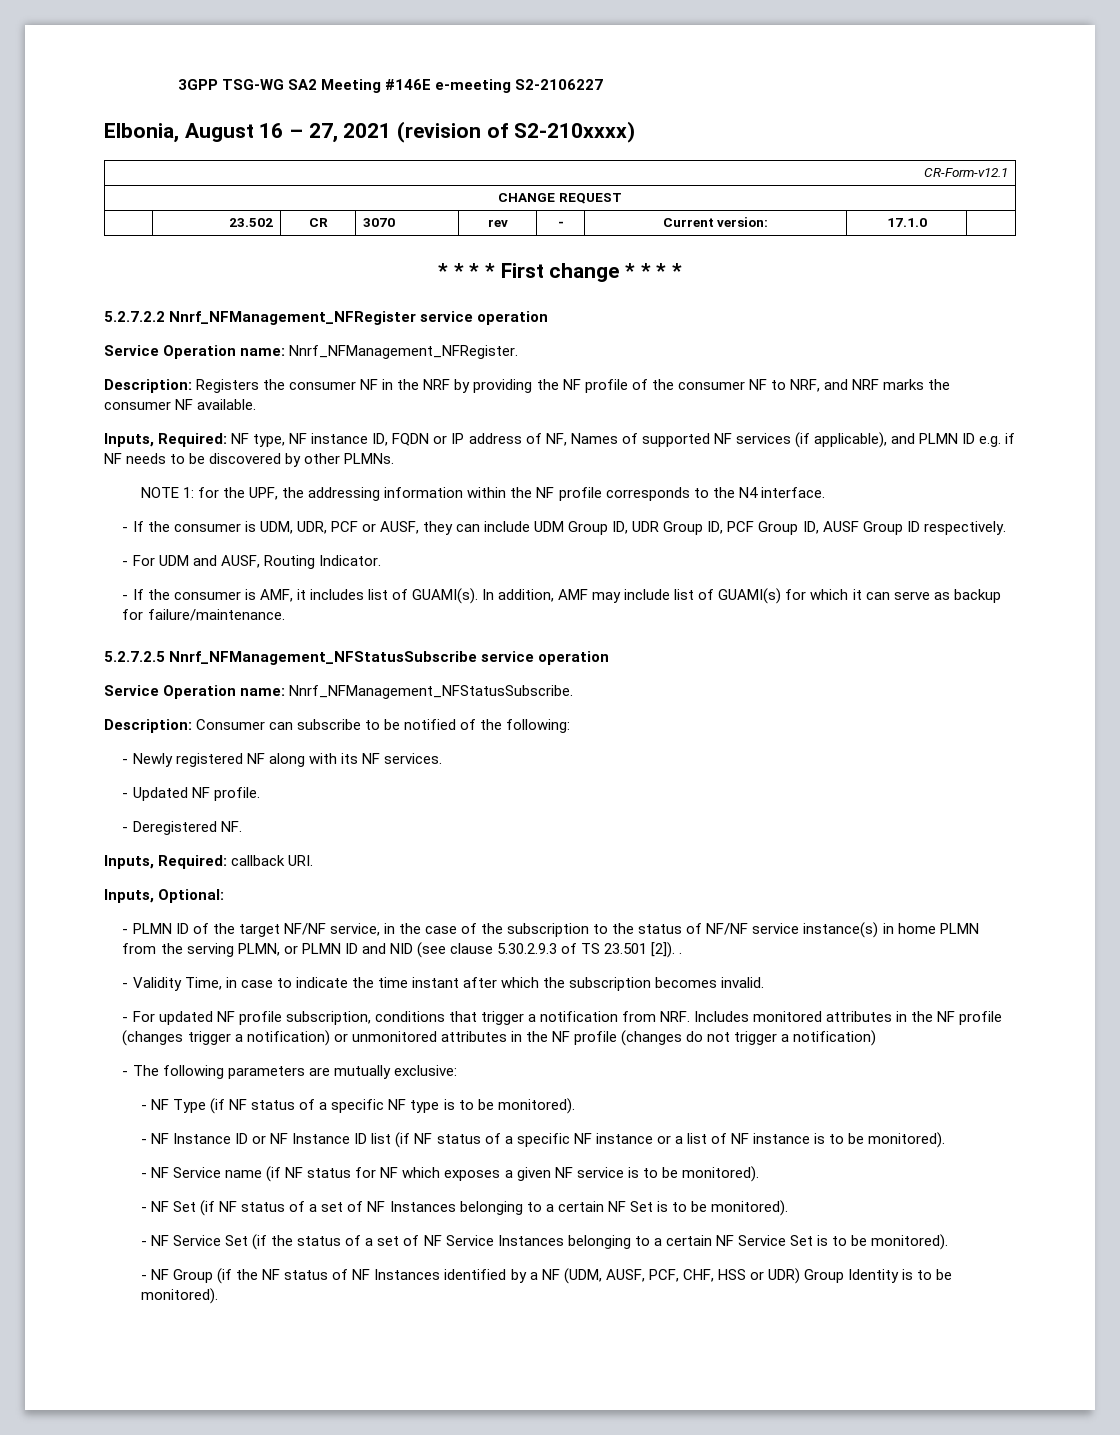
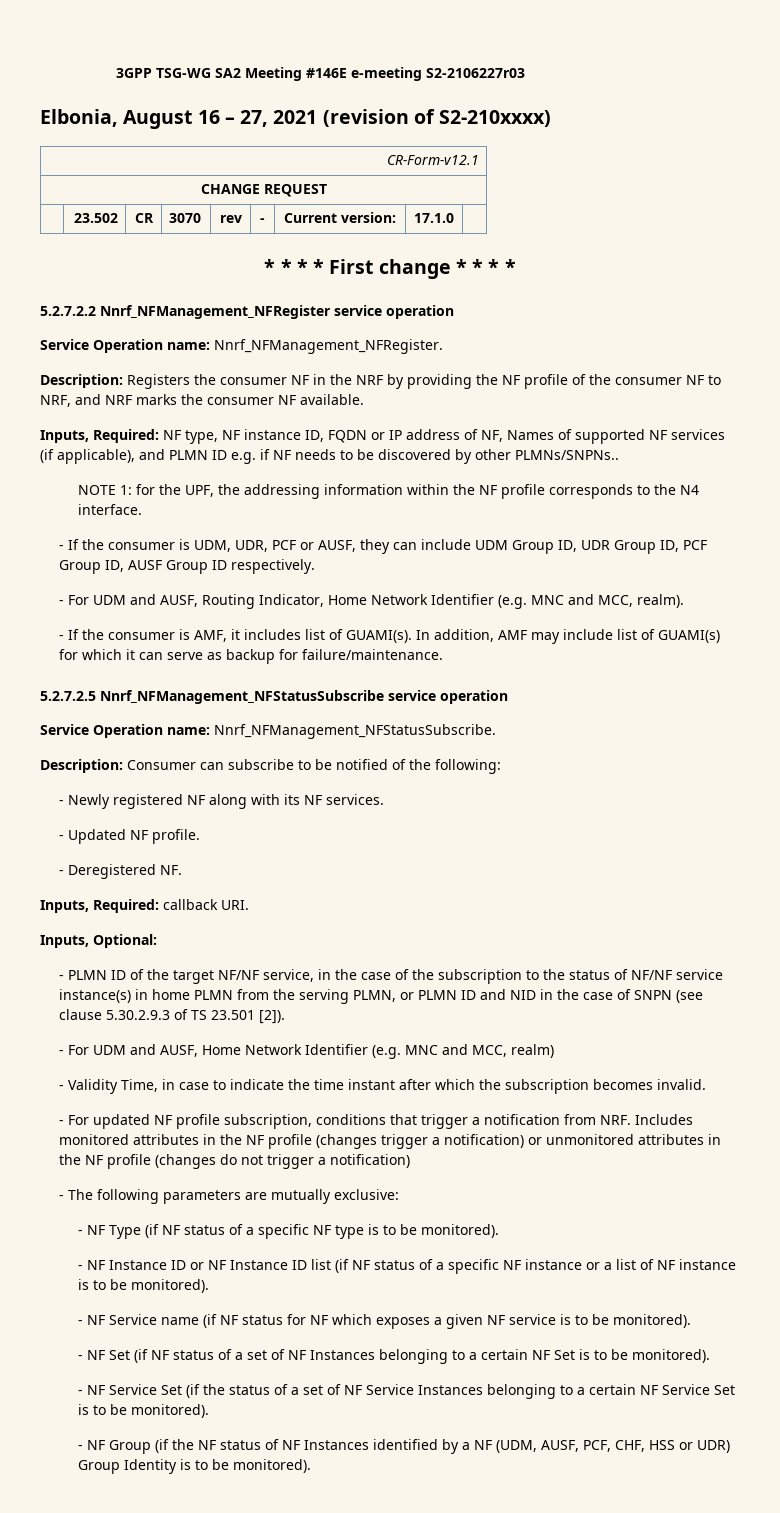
[515,79,604,90] S2-2106227 -> [425,68,525,78] S2-2106227r03
[344,453,395,464] PLMNs. -> [515,450,619,460] PLMNs/SNPNs..
[318,555,381,566] Indicator. -> [258,594,684,609] Indicator, Home Network Identifier (e.g. MNC and MCC, realm).
(413, 948) none -> [539,989,672,1000] in the case of SNPN
[679,952,683,954] . -> [58,1044,554,1059] // - For UDM and AUSF, Home Network Identifier (e.g. MNC and MCC, realm)

